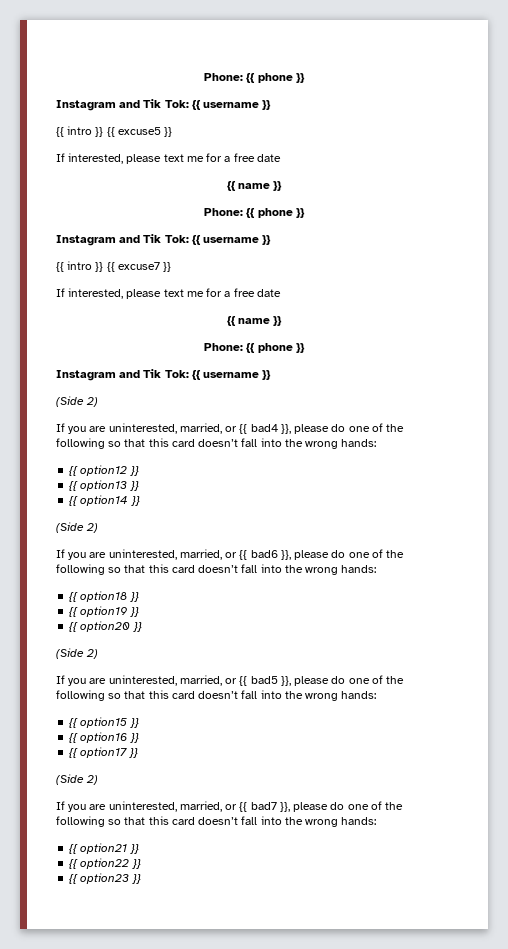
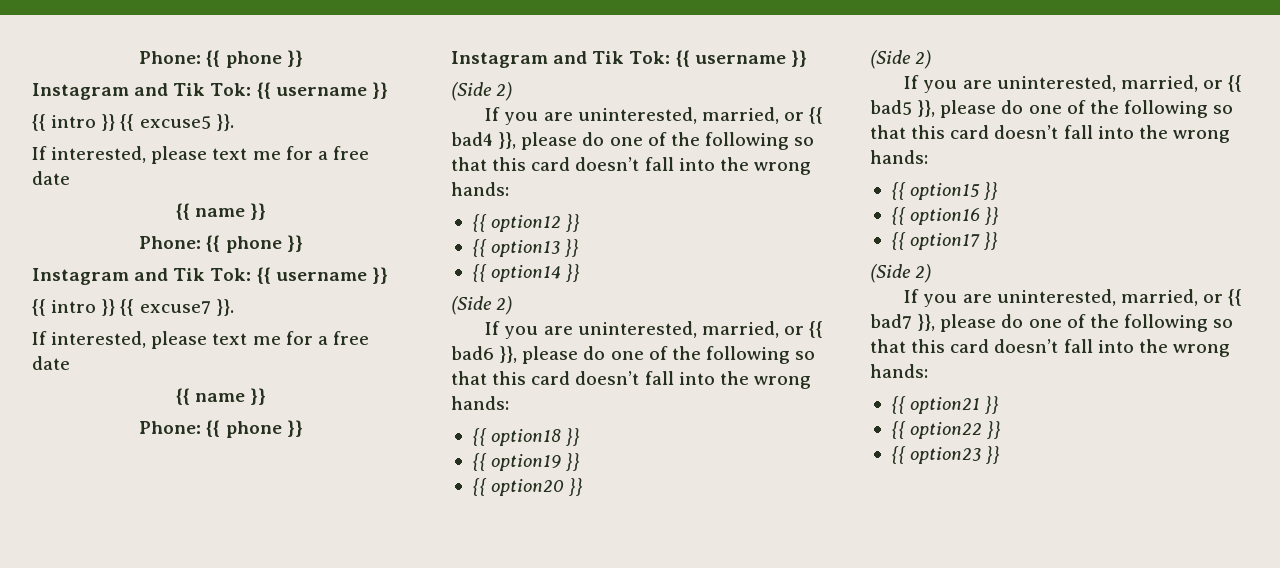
[164,127,173,137] }} -> [215,114,234,131] }}.
[163,262,172,272] }} -> [215,299,234,316] }}.

